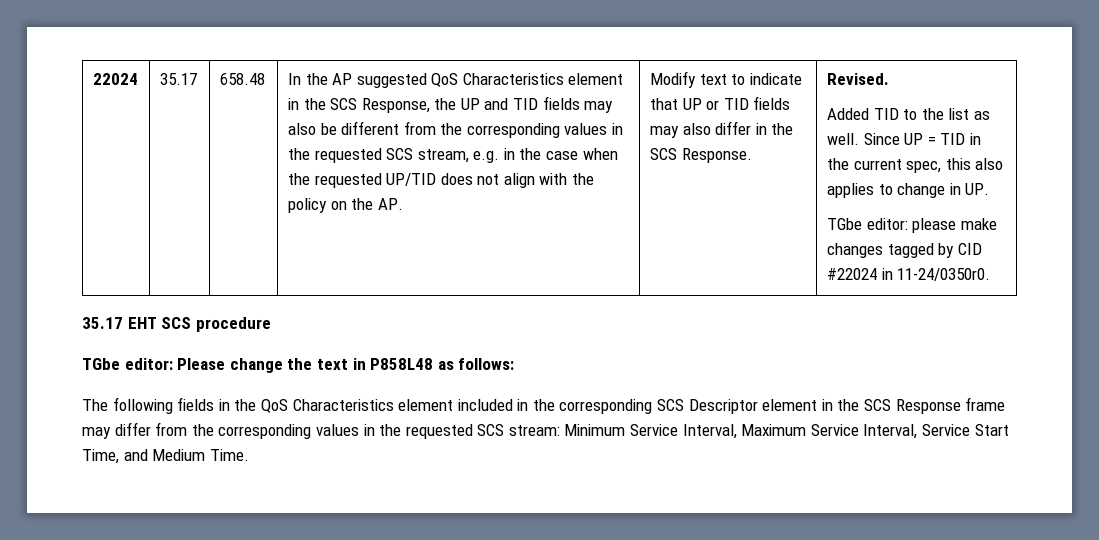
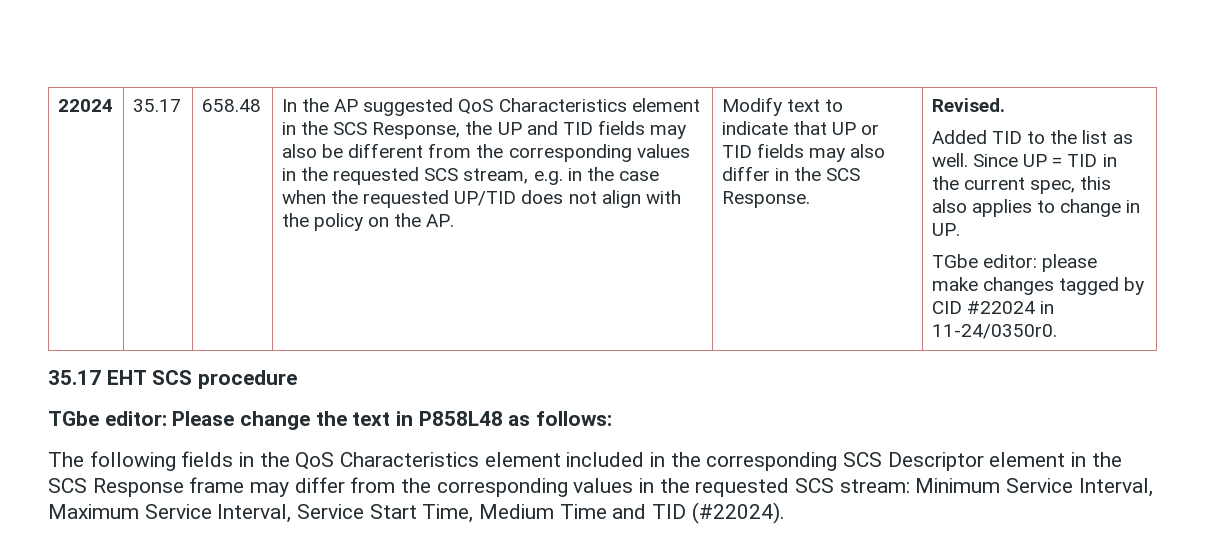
[123,449,249,461] and Medium Time. -> [479,502,785,524] Medium Time and TID (#22024).

